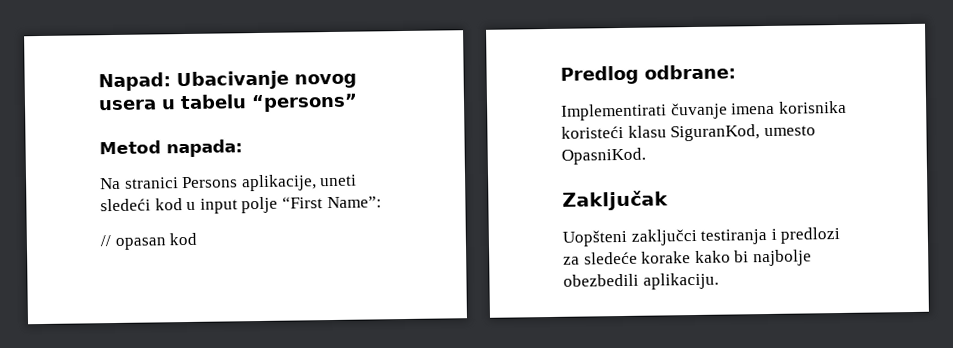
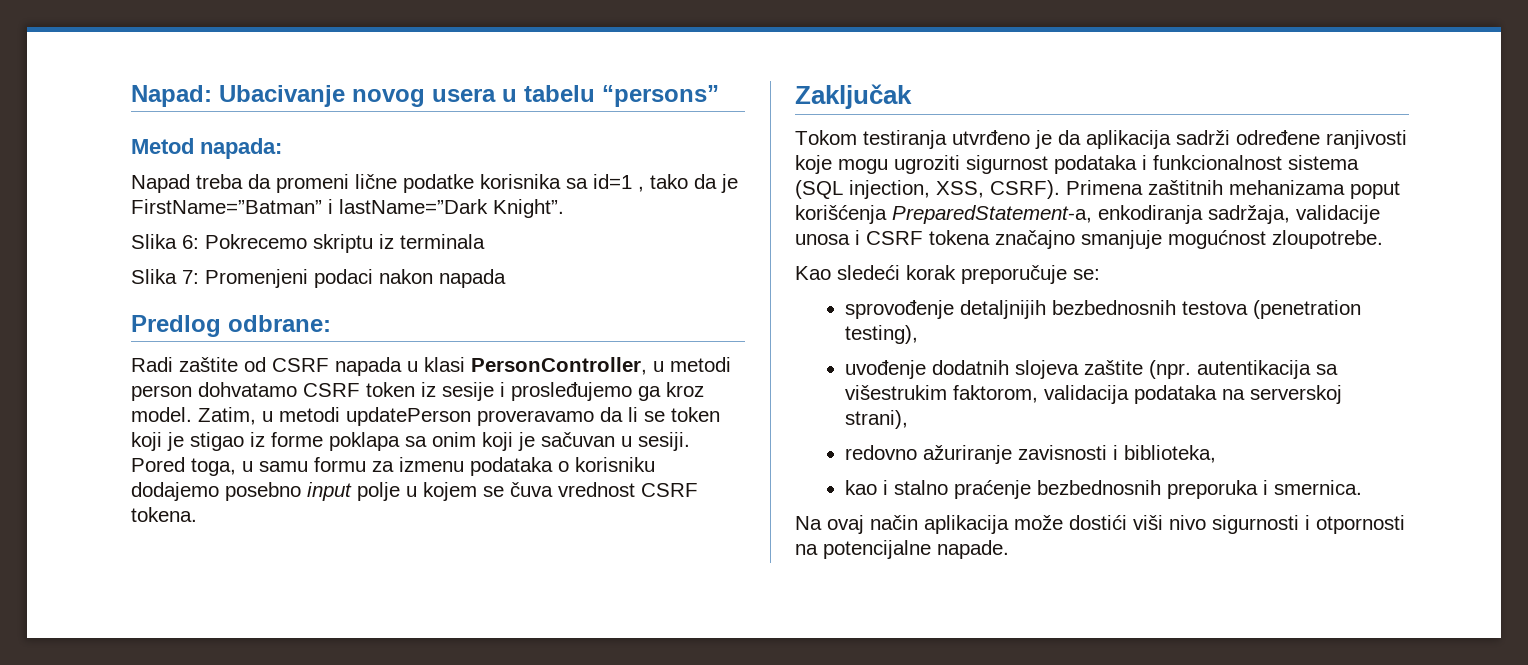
[100,174,358,192] [100,196,382,214] [100,232,198,250] [560,64,736,85] [561,100,847,121] [561,124,816,142] [561,147,646,165] [562,190,668,211] [562,226,841,247] [563,249,812,267] [563,272,719,290] Na stranici Persons aplikacije, uneti sledeći kod u input polje “First Name”: // // opasan kod // Predlog odbrane: // Implementirati čuvanje imena korisnika koristeći klasu SiguranKod, umesto OpasniKod. // Zaključak // Uopšteni zaključci testiranja i predlozi za sledeće korake kako bi najbolje obezbedili aplikaciju. -> [131,174,738,193] [131,199,564,218] [131,234,485,253] [131,269,506,288] [131,315,331,337] [131,357,731,376] [131,382,704,401] [131,407,720,426] [131,432,690,451] [131,457,655,476] [131,482,698,501] [131,507,197,522] [795,84,912,109] [795,130,1407,149] [795,155,1359,174] [795,180,1400,199] [795,205,1380,224] [795,230,1383,249] [795,265,1100,284] [845,300,1362,319] [845,325,919,344] [845,360,1339,379] [845,385,1343,404] [845,410,909,429] [845,445,1217,464] [845,480,1363,499] [795,515,1405,534] [795,540,1009,559] Napad treba da promeni lične podatke korisnika sa id=1 , tako da je FirstName=”Batman” i lastName=”Dark Knight”. // Slika 6: Pokrecemo skriptu iz terminala // Slika 7: Promenjeni podaci nakon napada // Predlog odbrane: // Radi zaštite od CSRF napada u klasi PersonController, u metodi person dohvatamo CSRF token iz sesije i prosleđujemo ga kroz model. Zatim, u metodi updatePerson proveravamo da li se token koji je stigao iz forme poklapa sa onim koji je sačuvan u sesiji. Pored toga, u samu formu za izmenu podataka o korisniku dodajemo posebno input polje u kojem se čuva vrednost CSRF tokena. // Zaključak // Tokom testiranja utvrđeno je da aplikacija sadrži određene ranjivosti koje mogu ugroziti sigurnost podataka i funkcionalnost sistema (SQL injection, XSS, CSRF). Primena zaštitnih mehanizama poput korišćenja PreparedStatement-a, enkodiranja sadržaja, validacije unosa i CSRF tokena značajno smanjuje mogućnost zloupotrebe. // Kao sledeći korak preporučuje se: // sprovođenje detaljnijih bezbednosnih testova (penetration testing), // uvođenje dodatnih slojeva zaštite (npr. autentikacija sa višestrukim faktorom, validacija podataka na serverskoj strani), // redovno ažuriranje zavisnosti i biblioteka, // kao i stalno praćenje bezbednosnih preporuka i smernica. // Na ovaj način aplikacija može dostići viši nivo sigurnosti i otpornosti na potencijalne napade.

